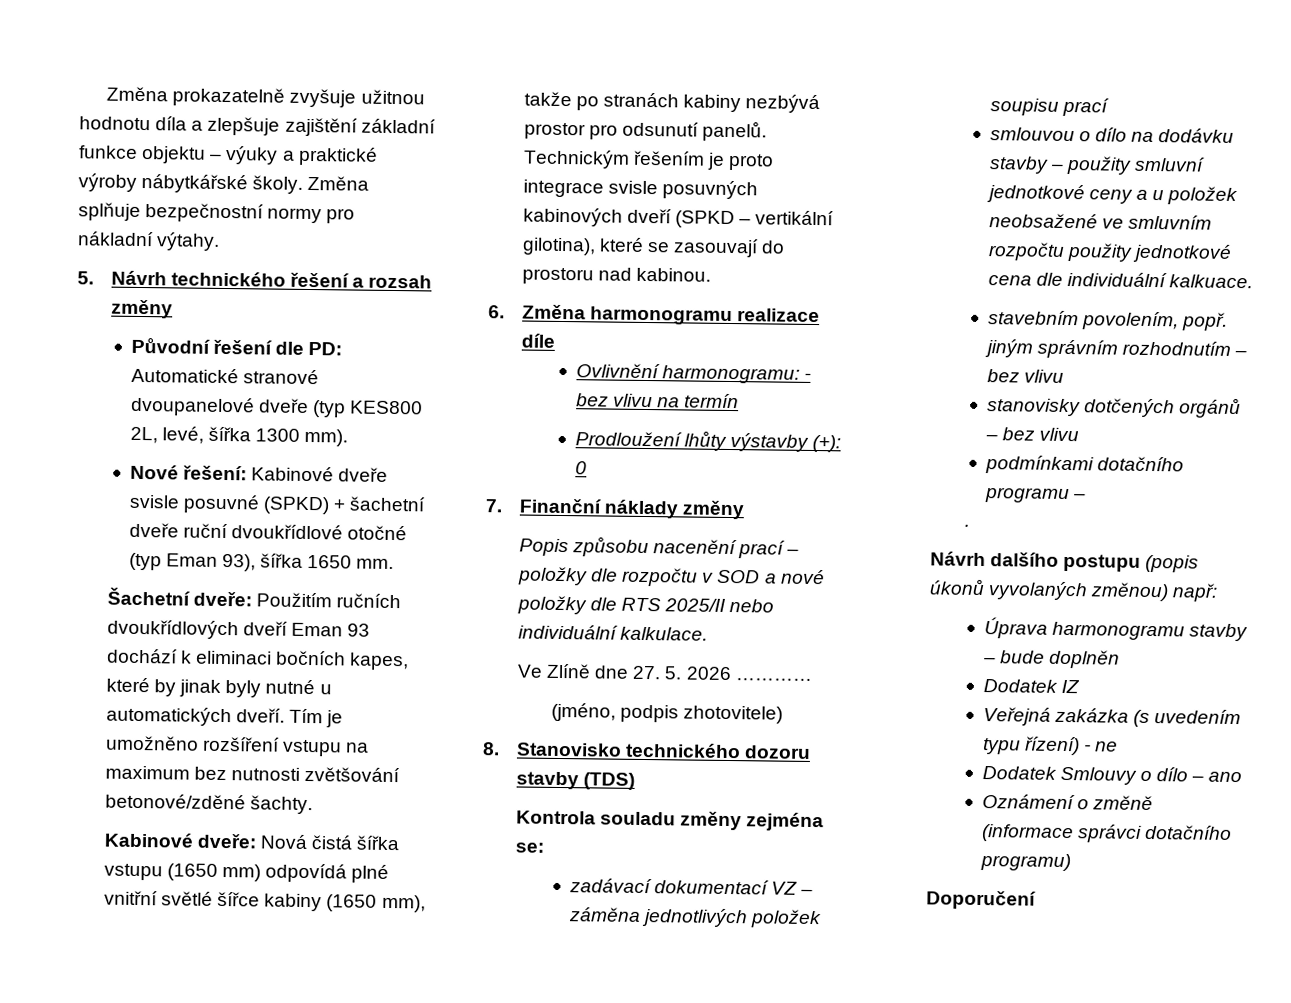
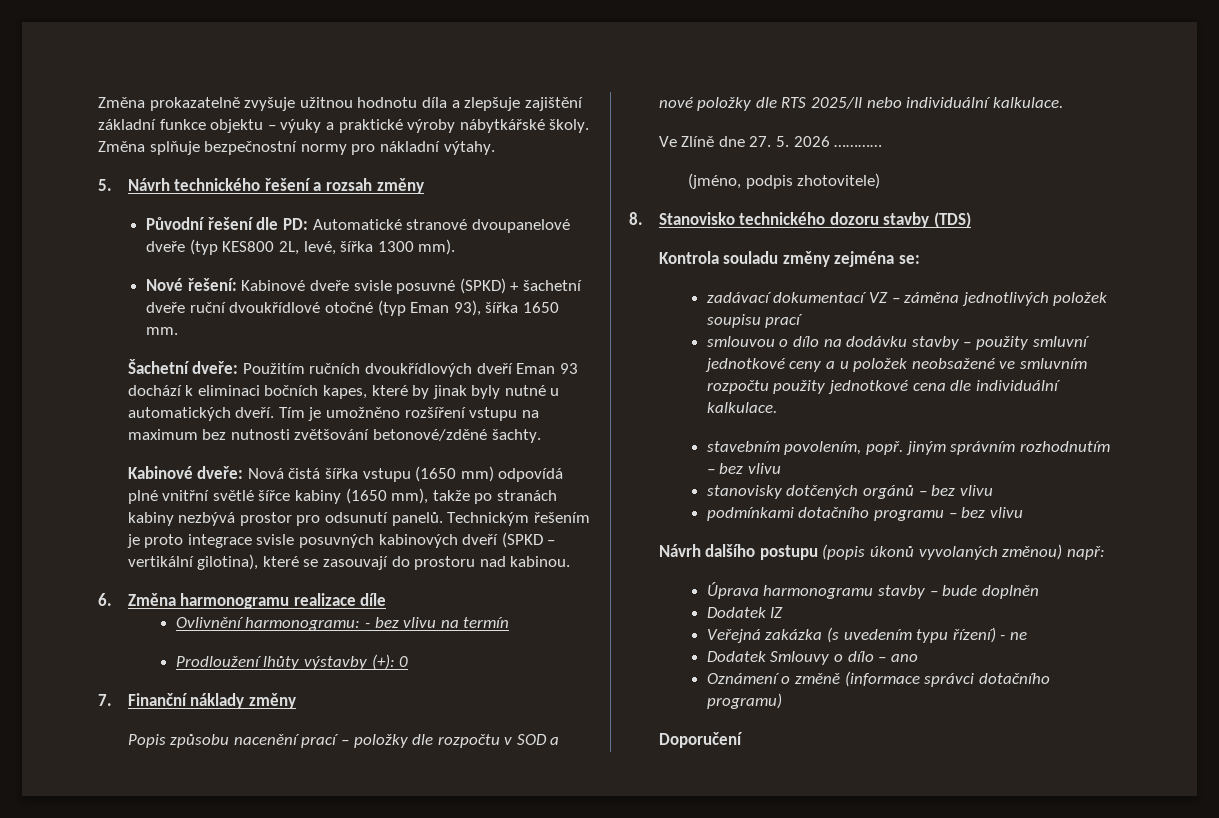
[1169,274,1254,289] kalkuace. -> [706,402,777,413] kalkulace.
[963,524,970,527] // . -> [961,507,1023,518] bez vlivu

